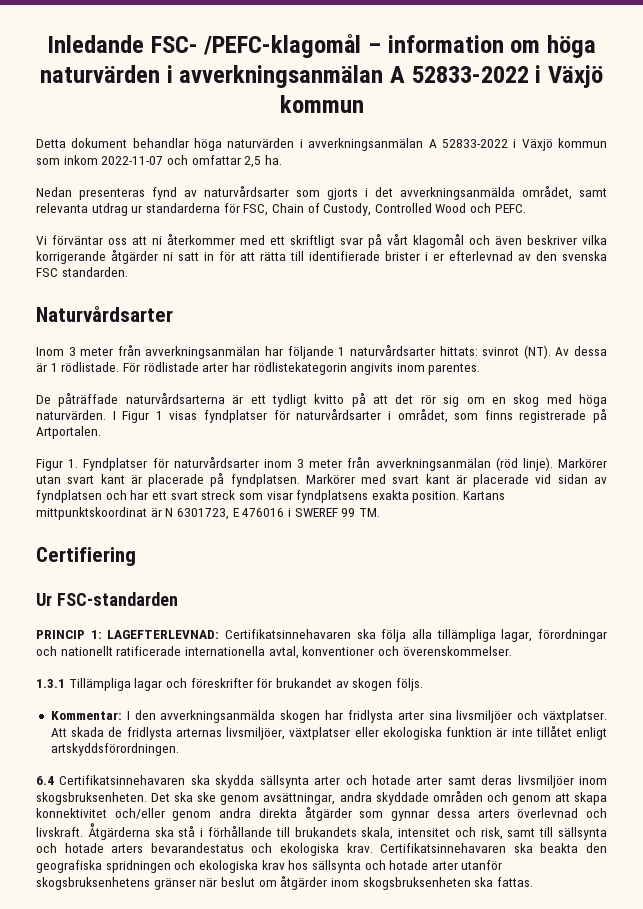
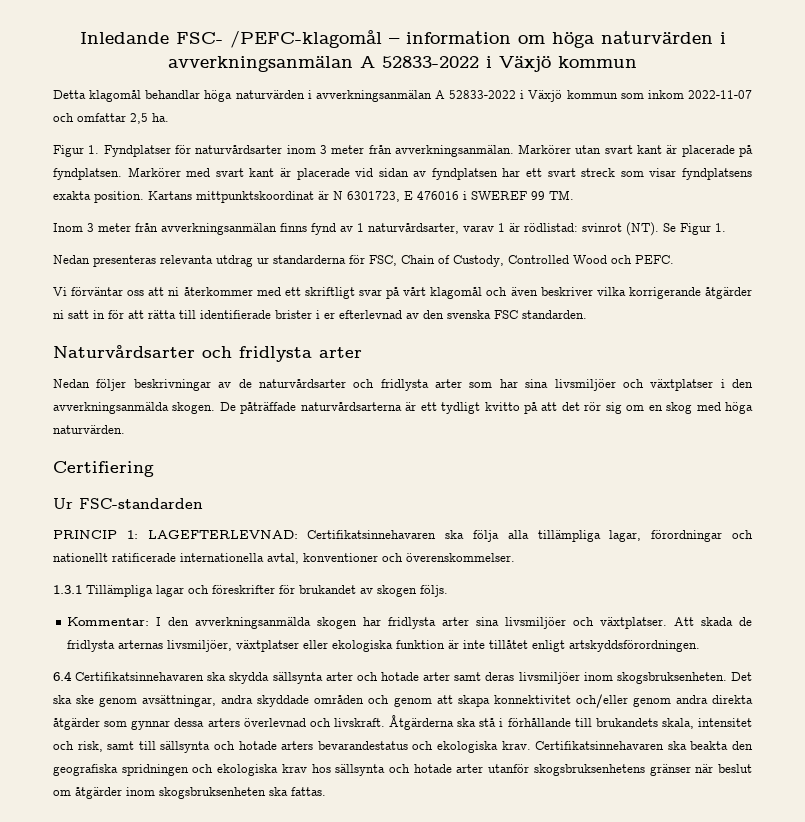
[71,138,128,148] dokument -> [89,90,142,102] klagomål
[36,186,607,200] Nedan presenteras fynd av naturvårdsarter som gjorts i det avverkningsanmälda området, samt -> [53,144,753,157] [53,167,752,180] [53,190,574,203] [53,222,726,236] [53,255,156,267] Figur 1. Fyndplatser för naturvårdsarter inom 3 meter från avverkningsanmälan. Markörer utan svart kant är placerade på fyndplatsen. Markörer med svart kant är placerade vid sidan av fyndplatsen har ett svart streck som visar fyndplatsens exakta position. Kartans mittpunktskoordinat är N 6301723, E 476016 i SWEREF 99 TM. // Inom 3 meter från avverkningsanmälan finns fynd av 1 naturvårdsarter, varav 1 är rödlistad: svinrot (NT). Se Figur 1. // Nedan presenteras
[36,345,608,359] [36,362,481,375] // Inom 3 meter från avverkningsanmälan har följande 1 naturvårdsarter hittats: svinrot (NT). Av dessa är 1 rödlistade. För rödlistade arter har rödlistekategorin angivits inom parentes. // -> [202,346,362,362] [53,379,753,391] [53,402,216,414] och fridlysta arter // Nedan följer beskrivningar av de naturvårdsarter och fridlysta arter som har sina livsmiljöer och växtplatser i den avverkningsanmälda skogen.
[112,409,608,423] [36,426,101,439] [36,457,608,471] [36,473,607,487] [36,490,506,503] [36,507,380,520] I Figur 1 visas fyndplatser för naturvårdsarter i området, som finns registrerade på Artportalen. // Figur 1. Fyndplatser för naturvårdsarter inom 3 meter från avverkningsanmälan (röd linje). Markörer utan svart kant är placerade på fyndplatsen. Markörer med svart kant är placerade vid sidan av fyndplatsen och har ett svart streck som visar fyndplatsens exakta position. Kartans mittpunktskoordinat är N 6301723, E 476016 i SWEREF 99 TM. -> (125, 429) none

